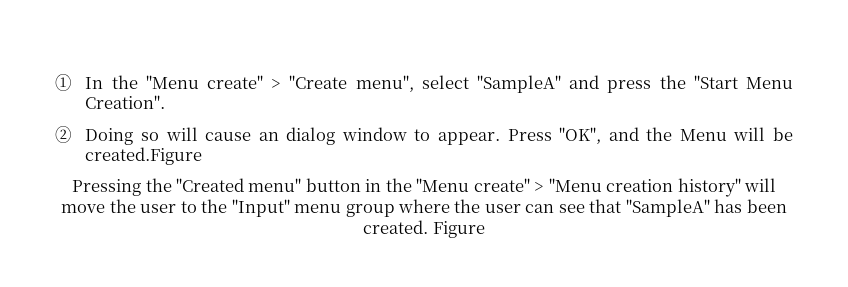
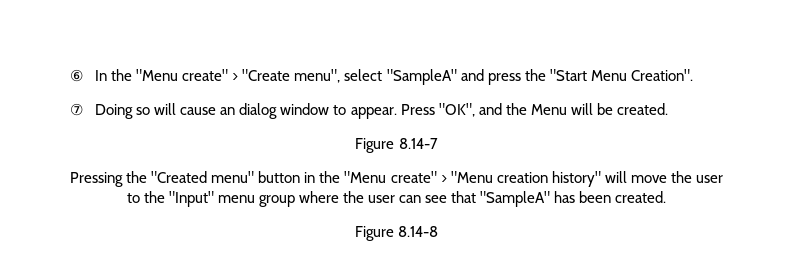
[55,74,72,91] ① -> [70,69,83,82] ⑥
[55,126,72,143] ② -> [70,103,83,116] ⑦
[85,147,203,165] created.Figure -> [616,103,668,115] [355,138,438,153] created. // Figure 8.14-7
[432,221,485,238] Figure -> [354,226,439,241] // Figure 8.14-8

